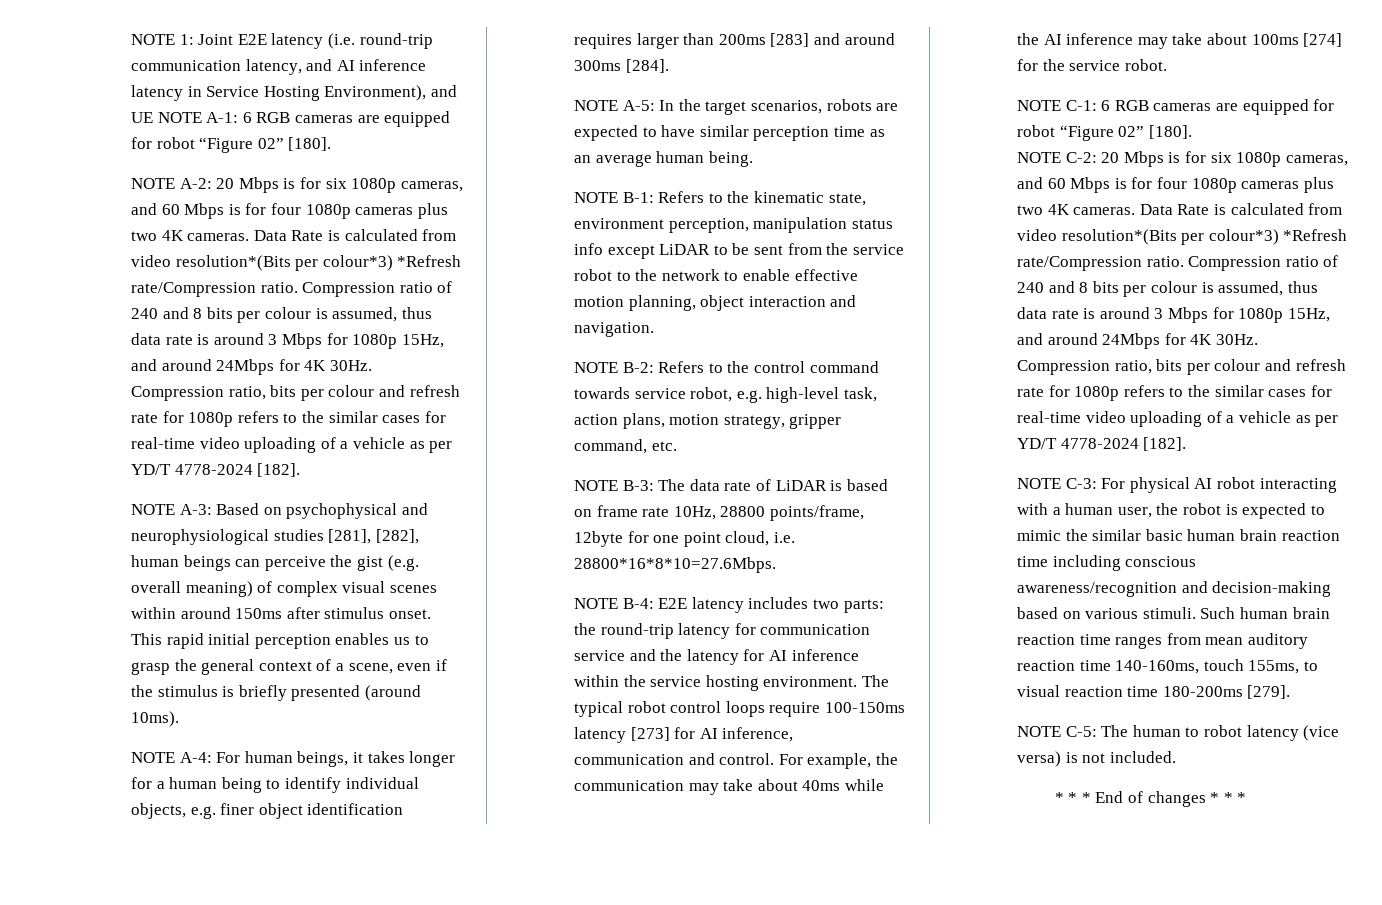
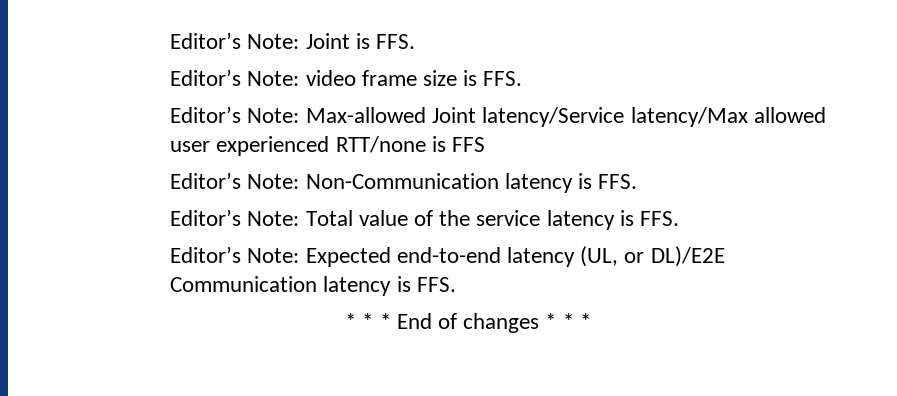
[131,33,433,49] [131,59,427,75] [131,85,458,101] [131,111,451,127] [131,137,332,153] [131,177,463,193] [131,203,448,219] [131,229,457,241] [131,255,462,271] [131,281,453,297] [131,307,432,323] [131,333,444,349] [131,359,373,375] [131,385,460,401] [131,411,446,427] [131,437,453,453] [131,463,301,477] [131,503,429,519] [131,529,419,545] [131,555,419,571] [131,581,438,597] [131,607,432,619] [131,633,429,649] [131,659,447,675] [131,685,422,701] [131,711,180,727] [131,751,456,767] [131,777,419,793] [131,803,404,819] [574,33,895,49] [574,59,669,73] [574,99,899,115] [574,125,885,141] [574,151,753,167] [574,191,866,206] [574,217,893,233] [574,243,904,259] [574,269,858,281] [574,295,857,311] [574,322,655,337] [574,361,879,373] [574,387,878,403] [574,413,842,429] [574,439,677,454] [574,479,888,491] [574,505,865,521] [574,531,796,547] [574,557,777,573] [574,597,884,613] [574,623,871,639] [574,649,859,665] [574,675,890,691] [574,701,906,717] [574,727,794,743] [574,753,899,769] [574,779,885,795] [1017,33,1343,49] [1017,59,1167,71] [1017,99,1335,115] [1017,125,1192,141] [1017,151,1348,167] [1017,177,1334,193] [1017,203,1343,215] [1017,229,1348,245] [1017,255,1339,271] [1017,281,1318,297] [1017,307,1330,323] [1017,333,1259,349] [1017,359,1346,375] [1017,385,1332,401] [1017,411,1339,427] [1017,437,1187,451] [1017,477,1337,493] [1017,503,1325,519] [1017,529,1340,541] [1017,555,1197,571] [1017,581,1332,597] [1017,607,1330,619] [1017,633,1309,649] [1017,659,1319,674] [1017,685,1291,699] [1017,725,1340,741] [1017,751,1176,767] NOTE 1: Joint E2E latency (i.e. round-trip communication latency, and AI inference latency in Service Hosting Environment), and UE NOTE A-1: 6 RGB cameras are equipped for robot “Figure 02” [180]. // NOTE A-2: 20 Mbps is for six 1080p cameras, and 60 Mbps is for four 1080p cameras plus two 4K cameras. Data Rate is calculated from video resolution*(Bits per colour*3) *Refresh rate/Compression ratio. Compression ratio of 240 and 8 bits per colour is assumed, thus data rate is around 3 Mbps for 1080p 15Hz, and around 24Mbps for 4K 30Hz. Compression ratio, bits per colour and refresh rate for 1080p refers to the similar cases for real-time video uploading of a vehicle as per YD/T 4778-2024 [182]. // NOTE A-3: Based on psychophysical and neurophysiological studies [281], [282], human beings can perceive the gist (e.g. overall meaning) of complex visual scenes within around 150ms after stimulus onset. This rapid initial perception enables us to grasp the general context of a scene, even if the stimulus is briefly presented (around 10ms). // NOTE A-4: For human beings, it takes longer for a human being to identify individual objects, e.g. finer object identification requires larger than 200ms [283] and around 300ms [284]. // NOTE A-5: In the target scenarios, robots are expected to have similar perception time as an average human being. // NOTE B-1: Refers to the kinematic state, environment perception, manipulation status info except LiDAR to be sent from the service robot to the network to enable effective motion planning, object interaction and navigation. // NOTE B-2: Refers to the control command towards service robot, e.g. high-level task, action plans, motion strategy, gripper command, etc. // NOTE B-3: The data rate of LiDAR is based on frame rate 10Hz, 28800 points/frame, 12byte for one point cloud, i.e. 28800*16*8*10=27.6Mbps. // NOTE B-4: E2E latency includes two parts: the round-trip latency for communication service and the latency for AI inference within the service hosting environment. The typical robot control loops require 100-150ms latency [273] for AI inference, communication and control. For example, the communication may take about 40ms while the AI inference may take about 100ms [274] for the service robot. // NOTE C-1: 6 RGB cameras are equipped for robot “Figure 02” [180]. // NOTE C-2: 20 Mbps is for six 1080p cameras, and 60 Mbps is for four 1080p cameras plus two 4K cameras. Data Rate is calculated from video resolution*(Bits per colour*3) *Refresh rate/Compression ratio. Compression ratio of 240 and 8 bits per colour is assumed, thus data rate is around 3 Mbps for 1080p 15Hz, and around 24Mbps for 4K 30Hz. Compression ratio, bits per colour and refresh rate for 1080p refers to the similar cases for real-time video uploading of a vehicle as per YD/T 4778-2024 [182]. // NOTE C-3: For physical AI robot interacting with a human user, the robot is expected to mimic the similar basic human brain reaction time including conscious awareness/recognition and decision-making based on various stimuli. Such human brain reaction time ranges from mean auditory reaction time 140-160ms, touch 155ms, to visual reaction time 180-200ms [279]. // NOTE C-5: The human to robot latency (vice versa) is not included. -> [170,32,415,49] [170,69,523,86] [170,106,826,127] [170,136,485,156] [170,172,638,193] [170,209,680,230] [170,246,725,267] [170,276,456,296] Editor’s Note: Joint is FFS. // Editor’s Note: video frame size is FFS. // Editor’s Note: Max-allowed Joint latency/Service latency/Max allowed user experienced RTT/none is FFS // Editor’s Note: Non-Communication latency is FFS. // Editor’s Note: Total value of the service latency is FFS. // Editor’s Note: Expected end-to-end latency (UL, or DL)/E2E Communication latency is FFS.

